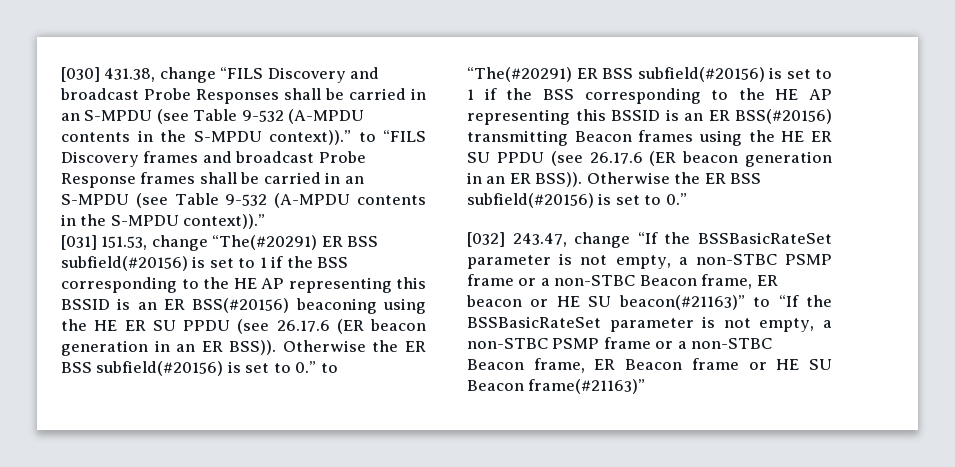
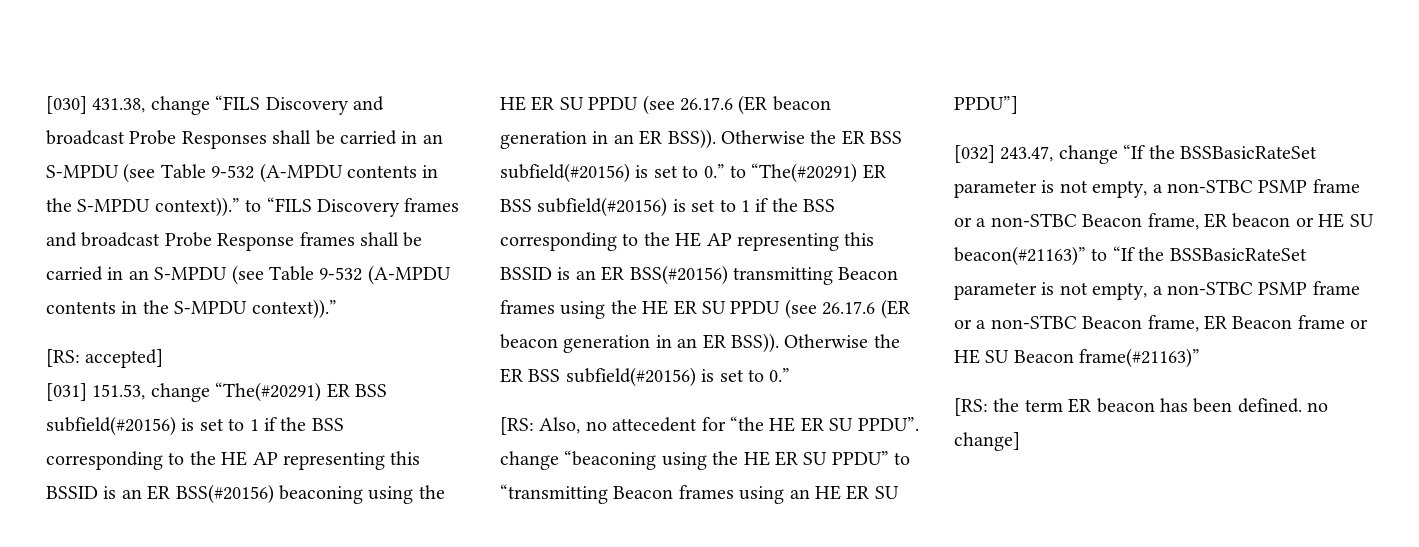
(266, 221) none -> [46,349,164,368] // [RS: accepted]
(687, 199) none -> [500,416,919,435] [500,450,911,470] [500,484,899,504] [954,96,1018,114] // [RS: Also, no attecedent for “the HE ER SU PPDU”. change “beaconing using the HE ER SU PPDU” to “transmitting Beacon frames using an HE ER SU PPDU”]
(646, 386) none -> [954,398,1329,416] [954,432,1020,451] // [RS: the term ER beacon has been defined. no change]

